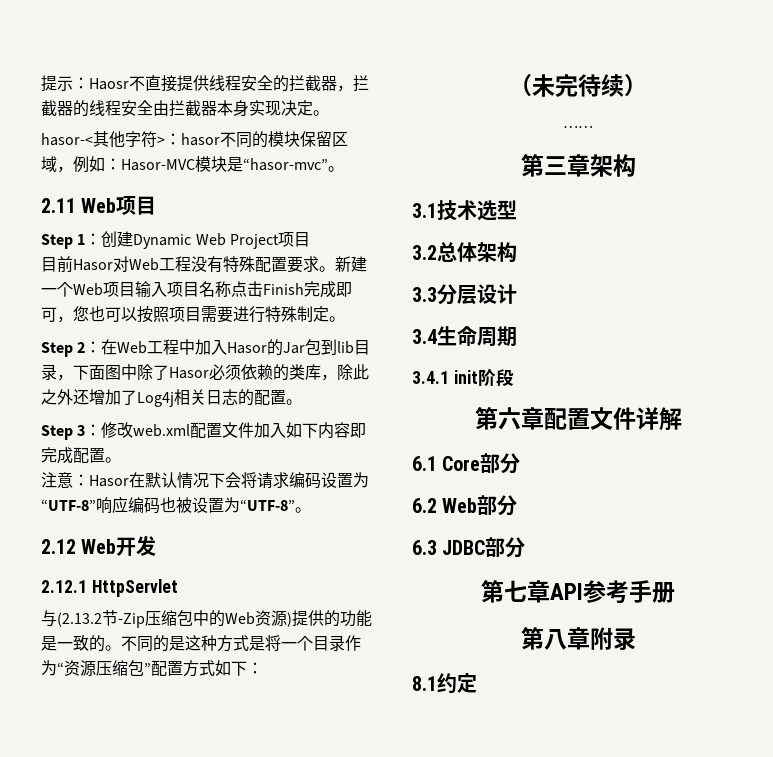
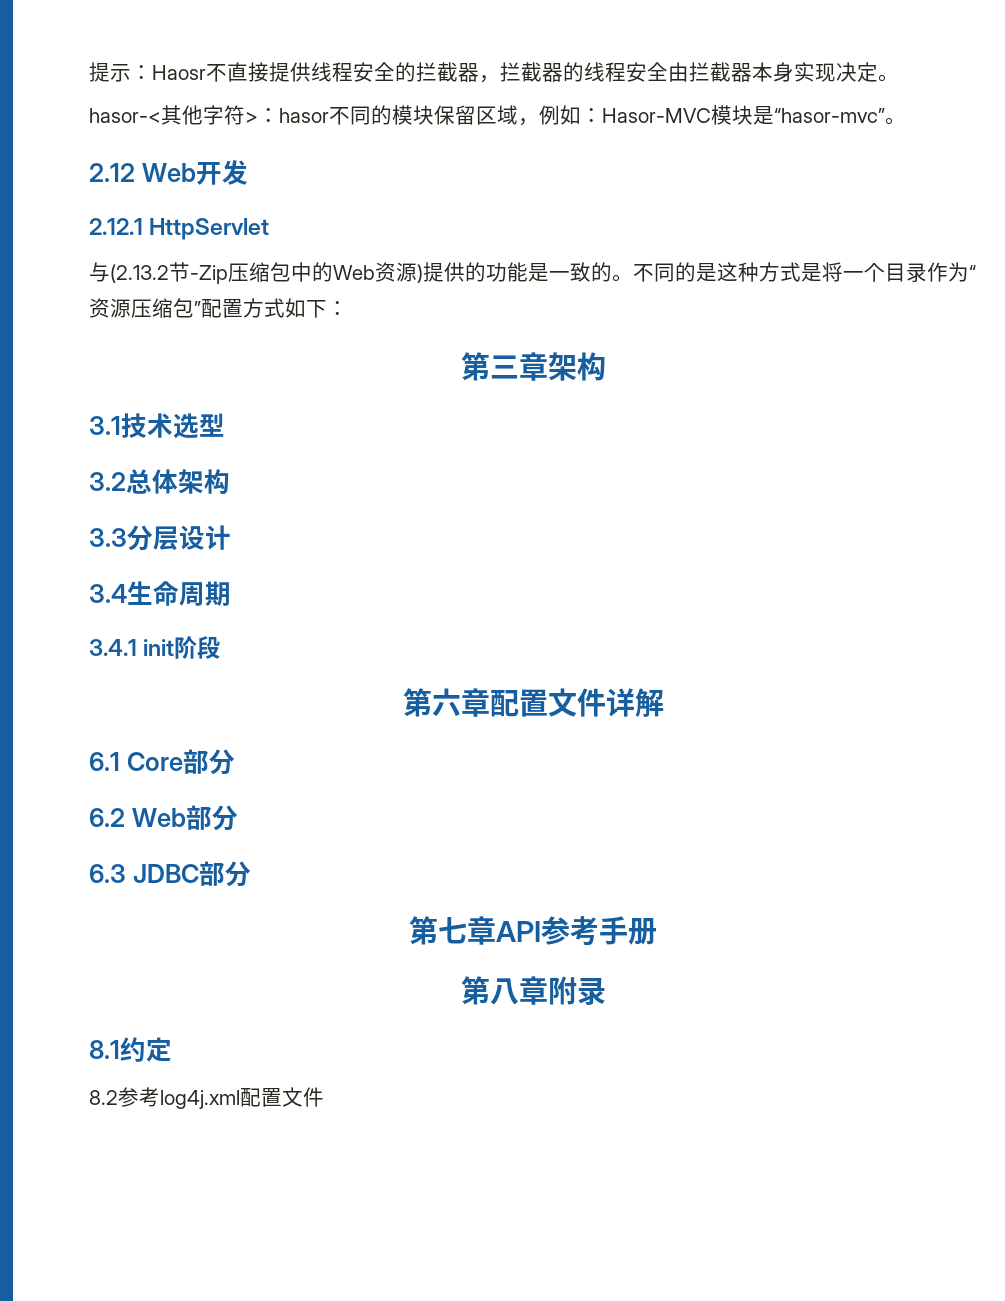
[41,196,157,215] [41,231,310,249] [41,256,367,273] [41,281,352,298] [41,306,345,323] [41,339,371,357] [41,364,369,381] [41,389,302,407] [41,422,367,440] [41,447,121,464] [41,472,369,489] [41,496,311,514] // 2.11 Web项目 // Step 1：创建Dynamic Web Project项目 // 目前Hasor对Web工程没有特殊配置要求。新建一个Web项目输入项目名称点击Finish完成即可，您也可以按照项目需要进行特殊制定。 // Step 2：在Web工程中加入Hasor的Jar包到lib目录，下面图中除了Hasor必须依赖的类库，除此之外还增加了Log4j相关日志的配置。 // Step 3：修改web.xml配置文件加入如下内容即完成配置。 // 注意：Hasor在默认情况下会将请求编码设置为“UTF-8”响应编码也被设置为“UTF-8”。 -> (906, 121) none
[509,74,647,97] [563,125,593,128] // （未完待续） // …… -> (348, 308) none
(477, 683) none -> [89,1087,324,1109] // 8.2参考log4j.xml配置文件

